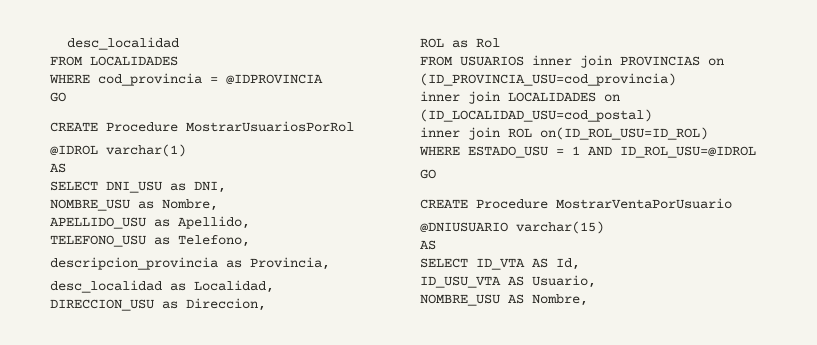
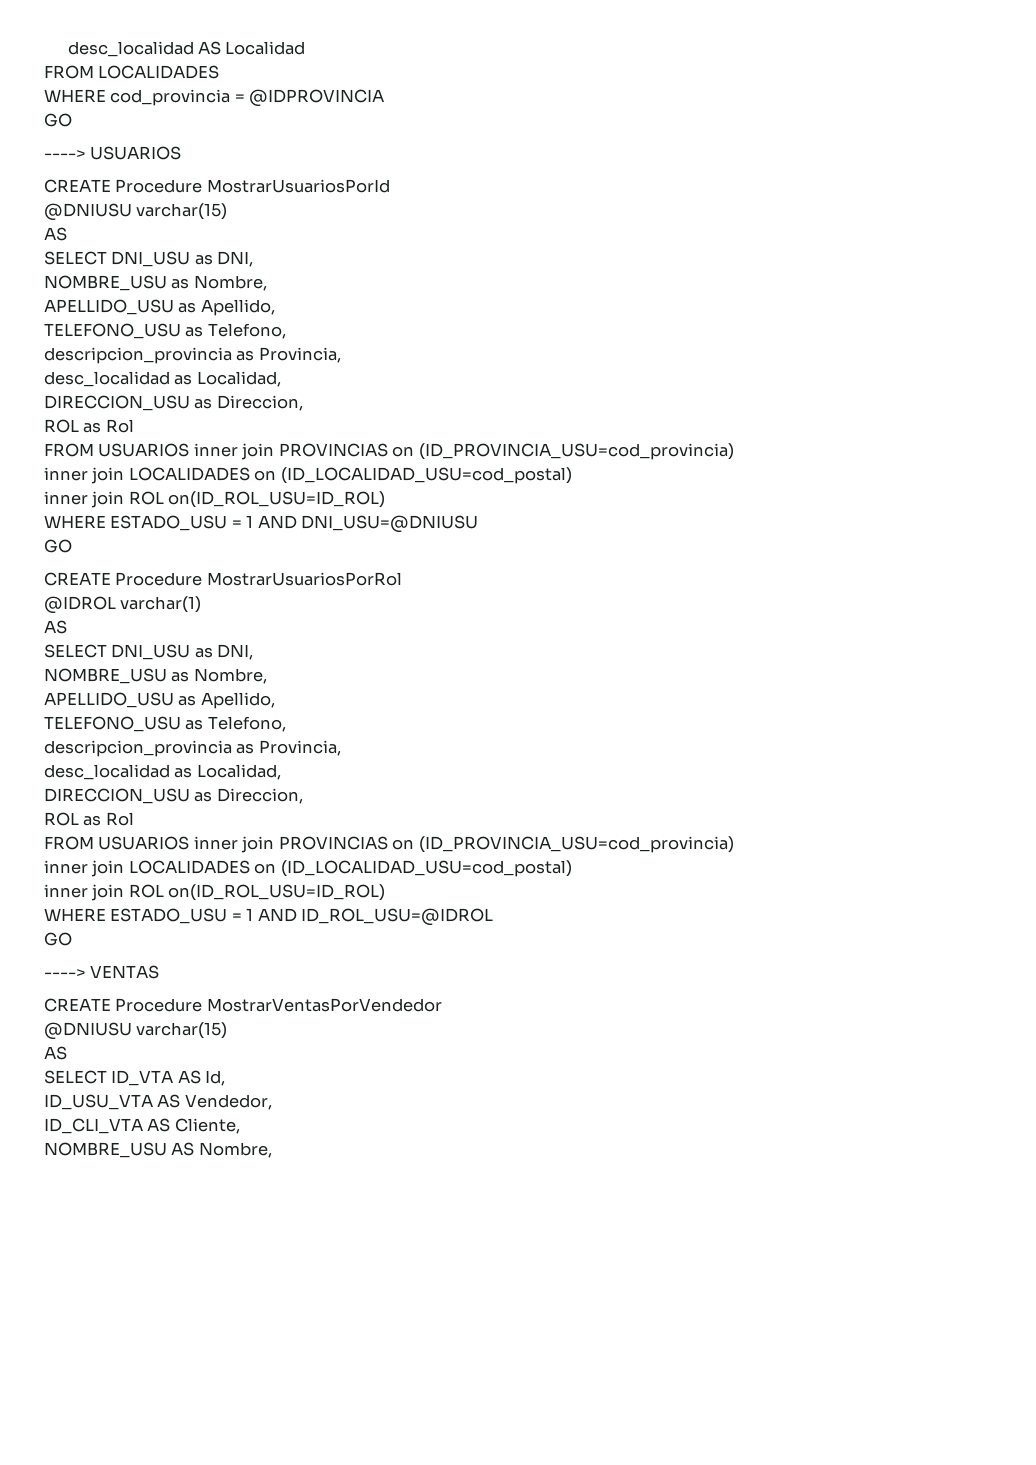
[67,37,180,50] desc_localidad -> [67,41,306,57] desc_localidad AS Localidad
(66, 97) none -> [44,146,182,160] [44,179,390,193] [44,203,228,221] [44,227,67,241] [44,251,254,267] [44,275,267,291] [44,299,275,316] [44,323,286,339] [44,347,341,364] [44,371,281,387] [44,395,303,411] [44,419,134,433] [44,443,734,460] [44,467,572,484] [44,491,386,508] [44,515,479,533] [44,539,72,553] // ----> USUARIOS // CREATE Procedure MostrarUsuariosPorId // @DNIUSU varchar(15) // AS // SELECT DNI_USU as DNI, // NOMBRE_USU as Nombre, // APELLIDO_USU as Apellido, // TELEFONO_USU as Telefono, // descripcion_provincia as Provincia, // desc_localidad as Localidad, // DIRECCION_USU as Direccion, // ROL as Rol // FROM USUARIOS inner join PROVINCIAS on (ID_PROVINCIA_USU=cod_provincia) // inner join LOCALIDADES on (ID_LOCALIDAD_USU=cod_postal) // inner join ROL on(ID_ROL_USU=ID_ROL) // WHERE ESTADO_USU = 1 AND DNI_USU=@DNIUSU // GO
[420,198,732,209] [420,222,508,233] // CREATE Procedure MostrarVentaPorUsuario // @DNIUSUARIO -> [44,965,160,979] [44,998,442,1012] [44,1022,132,1040] // ----> VENTAS // CREATE Procedure MostrarVentasPorVendedor // @DNIUSU
[532,275,596,288] Usuario, -> [184,1094,272,1110] [44,1118,240,1134] Vendedor, // ID_CLI_VTA AS Cliente,

